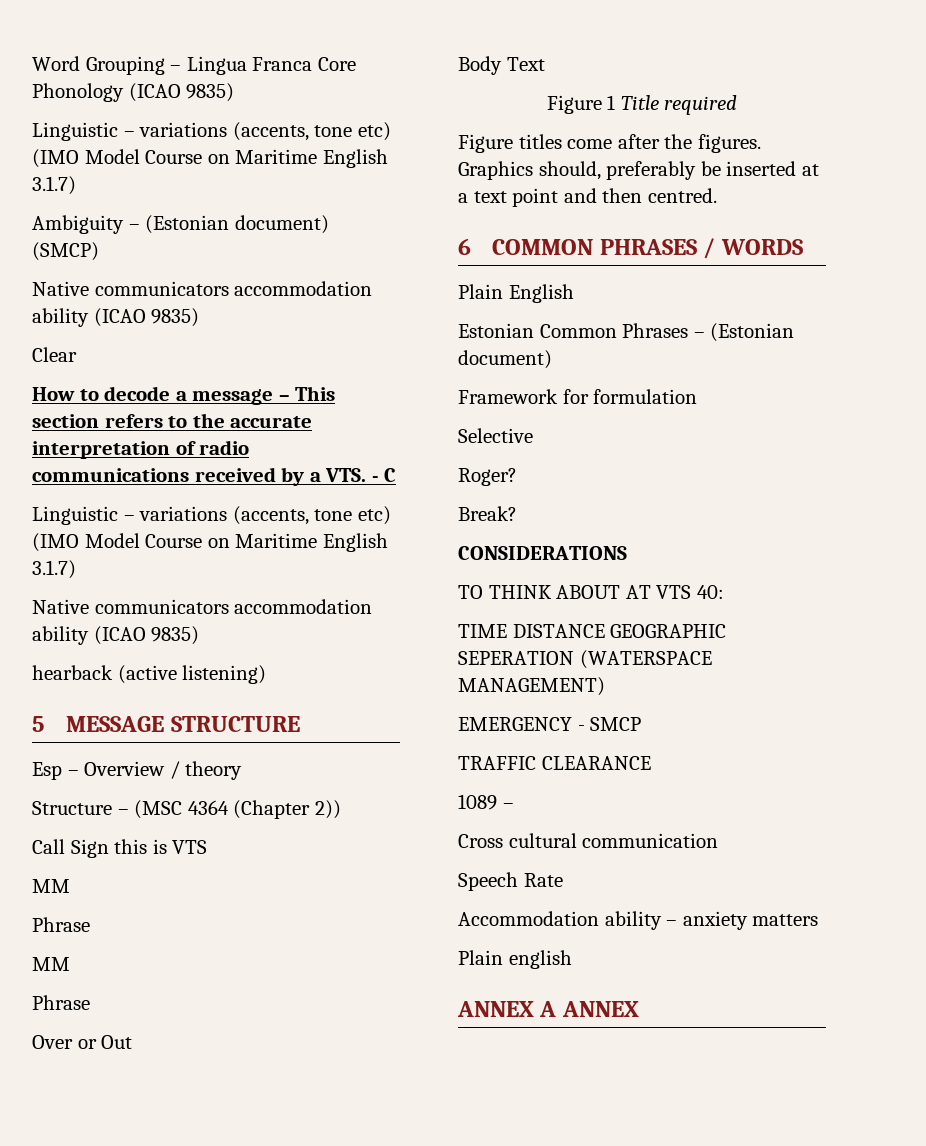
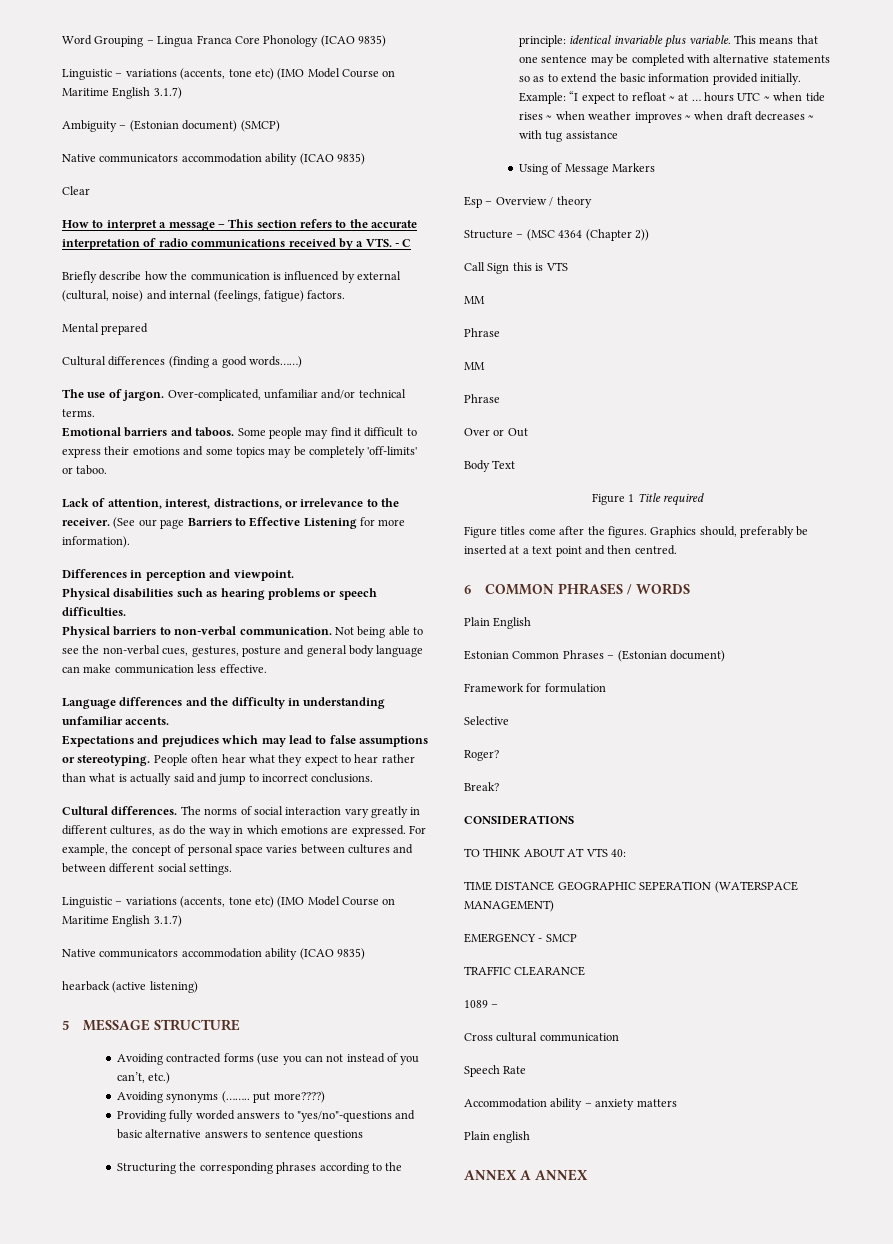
[104,386,171,401] decode -> [106,220,157,231] interpret
(397, 475) none -> [62,271,401,283] [62,290,346,302] [62,323,149,335] [62,356,302,368] [62,389,406,401] [62,409,95,417] [62,427,417,439] [62,446,418,458] [62,465,108,475] [62,498,399,509] [62,517,406,529] [62,536,130,548] [62,569,294,581] [62,588,377,600] [62,607,126,616] [62,626,423,638] [62,645,424,657] [62,664,267,674] [62,697,386,709] [62,716,170,725] [62,735,428,747] [62,754,415,766] [62,773,374,785] [62,806,421,818] [62,825,427,837] [62,844,414,856] [62,863,233,875] // Briefly describe how the communication is influenced by external (cultural, noise) and internal (feelings, fatigue) factors. // Mental prepared // Cultural differences (finding a good words……) // The use of jargon. Over-complicated, unfamiliar and/or technical terms. // Emotional barriers and taboos. Some people may find it difficult to express their emotions and some topics may be completely 'off-limits' or taboo. // Lack of attention, interest, distractions, or irrelevance to the receiver. (See our page Barriers to Effective Listening for more information). // Differences in perception and viewpoint. // Physical disabilities such as hearing problems or speech difficulties. // Physical barriers to non-verbal communication. Not being able to see the non-verbal cues, gestures, posture and general body language can make communication less effective. // Language differences and the difficulty in understanding unfamiliar accents. // Expectations and prejudices which may lead to false assumptions or stereotyping. People often hear what they expect to hear rather than what is actually said and jump to incorrect conclusions. // Cultural differences. The norms of social interaction vary greatly in different cultures, as do the way in which emotions are expressed. For example, the concept of personal space varies between cultures and between different social settings.
(300, 724) none -> [117,1053,420,1065] [117,1072,171,1084] [117,1091,325,1103] [117,1110,416,1122] [117,1129,363,1141] [117,1162,403,1174] [519,35,818,48] [519,54,830,66] [519,73,802,85] [519,91,825,104] [519,111,815,123] [519,130,618,142] [519,163,656,175] // Avoiding contracted forms (use you can not instead of you can’t, etc.) // Avoiding synonyms (…….. put more????) // Providing fully worded answers to "yes/no"-questions and basic alternative answers to sentence questions // Structuring the corresponding phrases according to the principle: identical invariable plus variable. This means that one sentence may be completed with alternative statements so as to extend the basic information provided initially. Example: “I expect to refloat ~ at … hours UTC ~ when tide rises ~ when weather improves ~ when draft decreases ~ with tug assistance // Using of Message Markers

